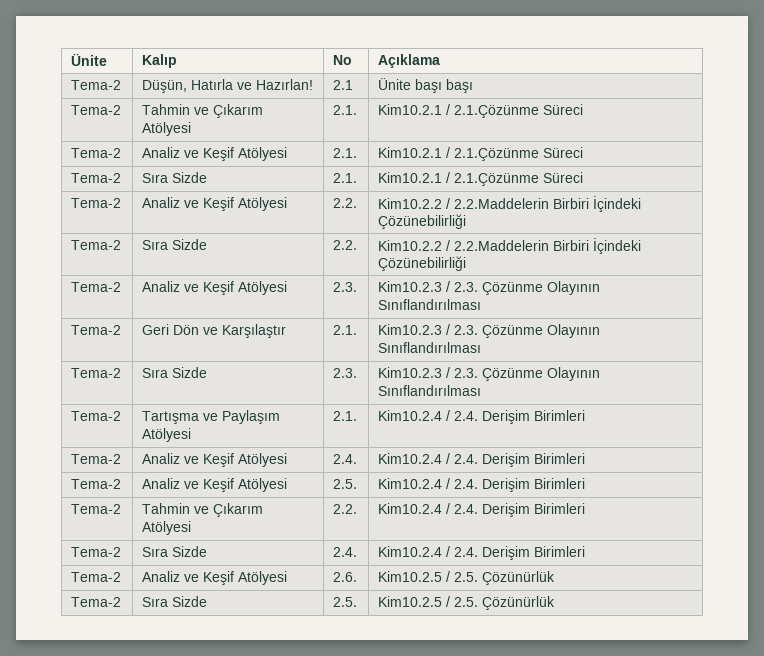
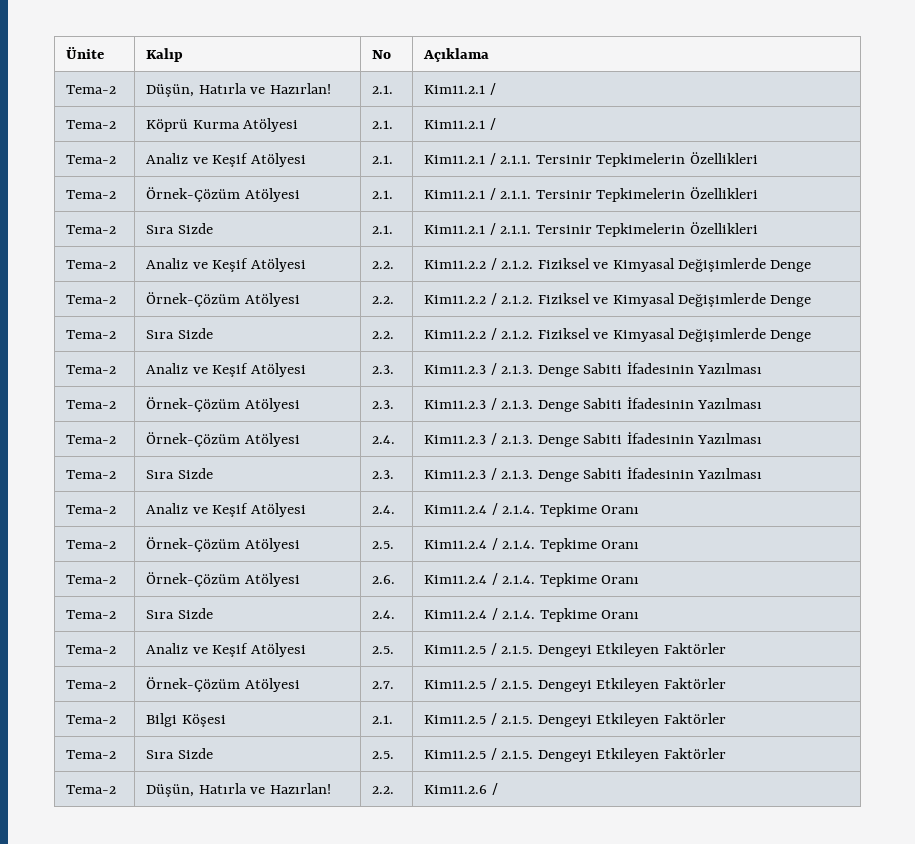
[333,80,354,90] [378,78,474,93] [71,105,122,115] [142,104,264,118] [142,122,192,136] [333,105,358,115] [378,104,584,118] 2.1 | Ünite başı başı // Tema-2 | Tahmin ve Çıkarım Atölyesi | 2.1. | Kim10.2.1 / 2.1.Çözünme Süreci -> [372,85,394,94] [424,83,496,95] [66,120,117,129] [146,118,299,132] [372,120,394,129] [424,118,496,130] 2.1. | Kim11.2.1 / // Tema-2 | Köprü Kurma Atölyesi | 2.1. | Kim11.2.1 /
[378,147,584,161] [71,173,122,183] [142,172,208,183] [333,173,358,183] [378,172,584,186] Kim10.2.1 / 2.1.Çözünme Süreci // Tema-2 | Sıra Sizde | 2.1. | Kim10.2.1 / 2.1.Çözünme Süreci -> [424,152,758,167] [66,190,117,199] [146,187,300,202] [372,190,394,199] [424,187,758,202] [66,225,117,234] [146,223,213,234] [372,225,394,234] [424,222,758,237] Kim11.2.1 / 2.1.1. Tersinir Tepkimelerin Özellikleri // Tema-2 | Örnek-Çözüm Atölyesi | 2.1. | Kim11.2.1 / 2.1.1. Tersinir Tepkimelerin Özellikleri // Tema-2 | Sıra Sizde | 2.1. | Kim11.2.1 / 2.1.1. Tersinir Tepkimelerin Özellikleri
[378,196,642,212] [378,214,467,229] [71,240,122,250] [142,239,208,250] [333,240,358,250] [378,238,642,254] [378,256,467,271] Kim10.2.2 / 2.2.Maddelerin Birbiri İçindeki Çözünebilirliği // Tema-2 | Sıra Sizde | 2.2. | Kim10.2.2 / 2.2.Maddelerin Birbiri İçindeki Çözünebilirliği -> [424,258,812,272] [66,295,117,304] [146,292,300,307] [372,296,395,304] [424,293,812,307] [66,330,117,339] [146,328,213,339] [372,331,395,339] [424,328,812,342] Kim11.2.2 / 2.1.2. Fiziksel ve Kimyasal Değişimlerde Denge // Tema-2 | Örnek-Çözüm Atölyesi | 2.2. | Kim11.2.2 / 2.1.2. Fiziksel ve Kimyasal Değişimlerde Denge // Tema-2 | Sıra Sizde | 2.2. | Kim11.2.2 / 2.1.2. Fiziksel ve Kimyasal Değişimlerde Denge
[378,281,601,295] [378,299,482,310] [71,325,122,335] [142,324,287,338] [333,325,358,335] [378,324,601,338] [378,342,482,353] [71,368,122,378] [142,367,208,378] [333,368,358,378] [378,367,601,381] [378,385,482,396] [71,411,122,421] [142,410,281,424] [142,428,192,442] [333,411,358,421] [378,410,586,424] Kim10.2.3 / 2.3. Çözünme Olayının Sınıflandırılması // Tema-2 | Geri Dön ve Karşılaştır | 2.1. | Kim10.2.3 / 2.3. Çözünme Olayının Sınıflandırılması // Tema-2 | Sıra Sizde | 2.3. | Kim10.2.3 / 2.3. Çözünme Olayının Sınıflandırılması // Tema-2 | Tartışma ve Paylaşım Atölyesi | 2.1. | Kim10.2.4 / 2.4. Derişim Birimleri -> [424,362,763,377] [66,400,117,409] [146,397,300,412] [372,400,395,409] [424,397,763,412] [66,435,117,444] [146,432,300,447] [372,435,396,444] [424,432,763,447] [66,470,117,479] [146,468,213,479] [372,470,395,479] [424,467,763,482] Kim11.2.3 / 2.1.3. Denge Sabiti İfadesinin Yazılması // Tema-2 | Örnek-Çözüm Atölyesi | 2.3. | Kim11.2.3 / 2.1.3. Denge Sabiti İfadesinin Yazılması // Tema-2 | Örnek-Çözüm Atölyesi | 2.4. | Kim11.2.3 / 2.1.3. Denge Sabiti İfadesinin Yazılması // Tema-2 | Sıra Sizde | 2.3. | Kim11.2.3 / 2.1.3. Denge Sabiti İfadesinin Yazılması
[378,453,586,467] Kim10.2.4 / 2.4. Derişim Birimleri -> [424,503,640,517] [66,540,117,549] [146,537,300,552] [372,541,395,549] [424,538,640,552] [66,575,117,584] [146,572,300,587] [372,575,396,584] [424,573,640,587] [66,610,117,619] [146,608,213,619] [372,610,396,619] [424,608,640,622] Kim11.2.4 / 2.1.4. Tepkime Oranı // Tema-2 | Örnek-Çözüm Atölyesi | 2.5. | Kim11.2.4 / 2.1.4. Tepkime Oranı // Tema-2 | Örnek-Çözüm Atölyesi | 2.6. | Kim11.2.4 / 2.1.4. Tepkime Oranı // Tema-2 | Sıra Sizde | 2.4. | Kim11.2.4 / 2.1.4. Tepkime Oranı
[378,478,586,492] [71,504,122,514] [142,503,264,517] [142,521,192,535] [333,504,358,514] [378,503,586,517] [71,547,122,557] [142,546,208,557] [333,547,358,557] [378,546,586,560] [71,572,122,582] [142,571,288,585] [333,572,358,582] [378,571,556,585] [71,597,122,607] [142,596,208,607] [333,597,358,607] [378,596,556,610] Kim10.2.4 / 2.4. Derişim Birimleri // Tema-2 | Tahmin ve Çıkarım Atölyesi | 2.2. | Kim10.2.4 / 2.4. Derişim Birimleri // Tema-2 | Sıra Sizde | 2.4. | Kim10.2.4 / 2.4. Derişim Birimleri // Tema-2 | Analiz ve Keşif Atölyesi | 2.6. | Kim10.2.5 / 2.5. Çözünürlük // Tema-2 | Sıra Sizde | 2.5. | Kim10.2.5 / 2.5. Çözünürlük -> [424,643,726,657] [66,680,117,689] [146,677,300,692] [372,681,395,689] [424,678,726,692] [66,715,117,724] [146,713,226,727] [372,715,394,724] [424,713,726,727] [66,750,117,759] [146,748,213,759] [372,751,395,759] [424,748,726,762] [66,785,117,794] [146,783,331,797] [372,786,395,794] [424,783,498,795] Kim11.2.5 / 2.1.5. Dengeyi Etkileyen Faktörler // Tema-2 | Örnek-Çözüm Atölyesi | 2.7. | Kim11.2.5 / 2.1.5. Dengeyi Etkileyen Faktörler // Tema-2 | Bilgi Köşesi | 2.1. | Kim11.2.5 / 2.1.5. Dengeyi Etkileyen Faktörler // Tema-2 | Sıra Sizde | 2.5. | Kim11.2.5 / 2.1.5. Dengeyi Etkileyen Faktörler // Tema-2 | Düşün, Hatırla ve Hazırlan! | 2.2. | Kim11.2.6 /

